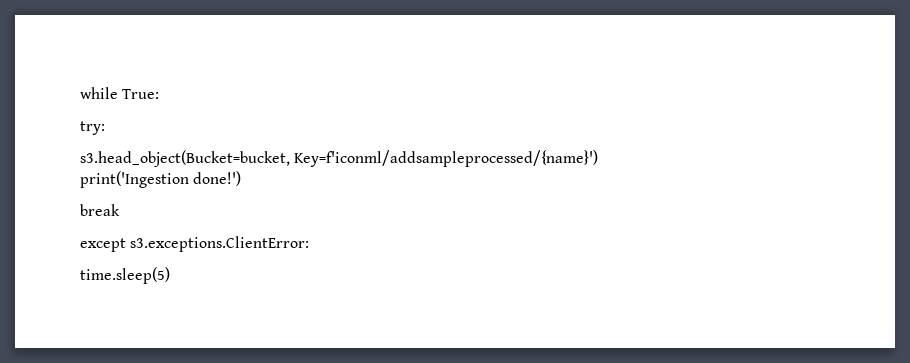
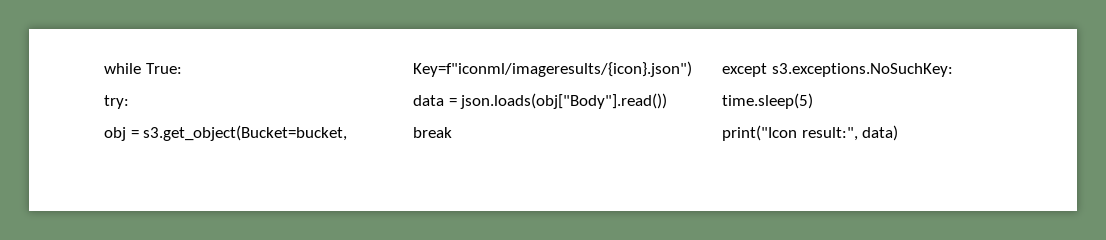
[80,150,599,167] [80,171,242,188] s3.head_object(Bucket=bucket, Key=f'iconml/addsampleprocessed/{name}') // print('Ingestion done!') -> [104,125,348,141] [413,61,692,77] [413,93,668,109] obj = s3.get_object(Bucket=bucket, Key=f"iconml/imageresults/{icon}.json") // data = json.loads(obj["Body"].read())
[130,236,310,252] s3.exceptions.ClientError: -> [771,63,953,77] s3.exceptions.NoSuchKey:
(170, 275) none -> [722,125,899,141] // print("Icon result:", data)

